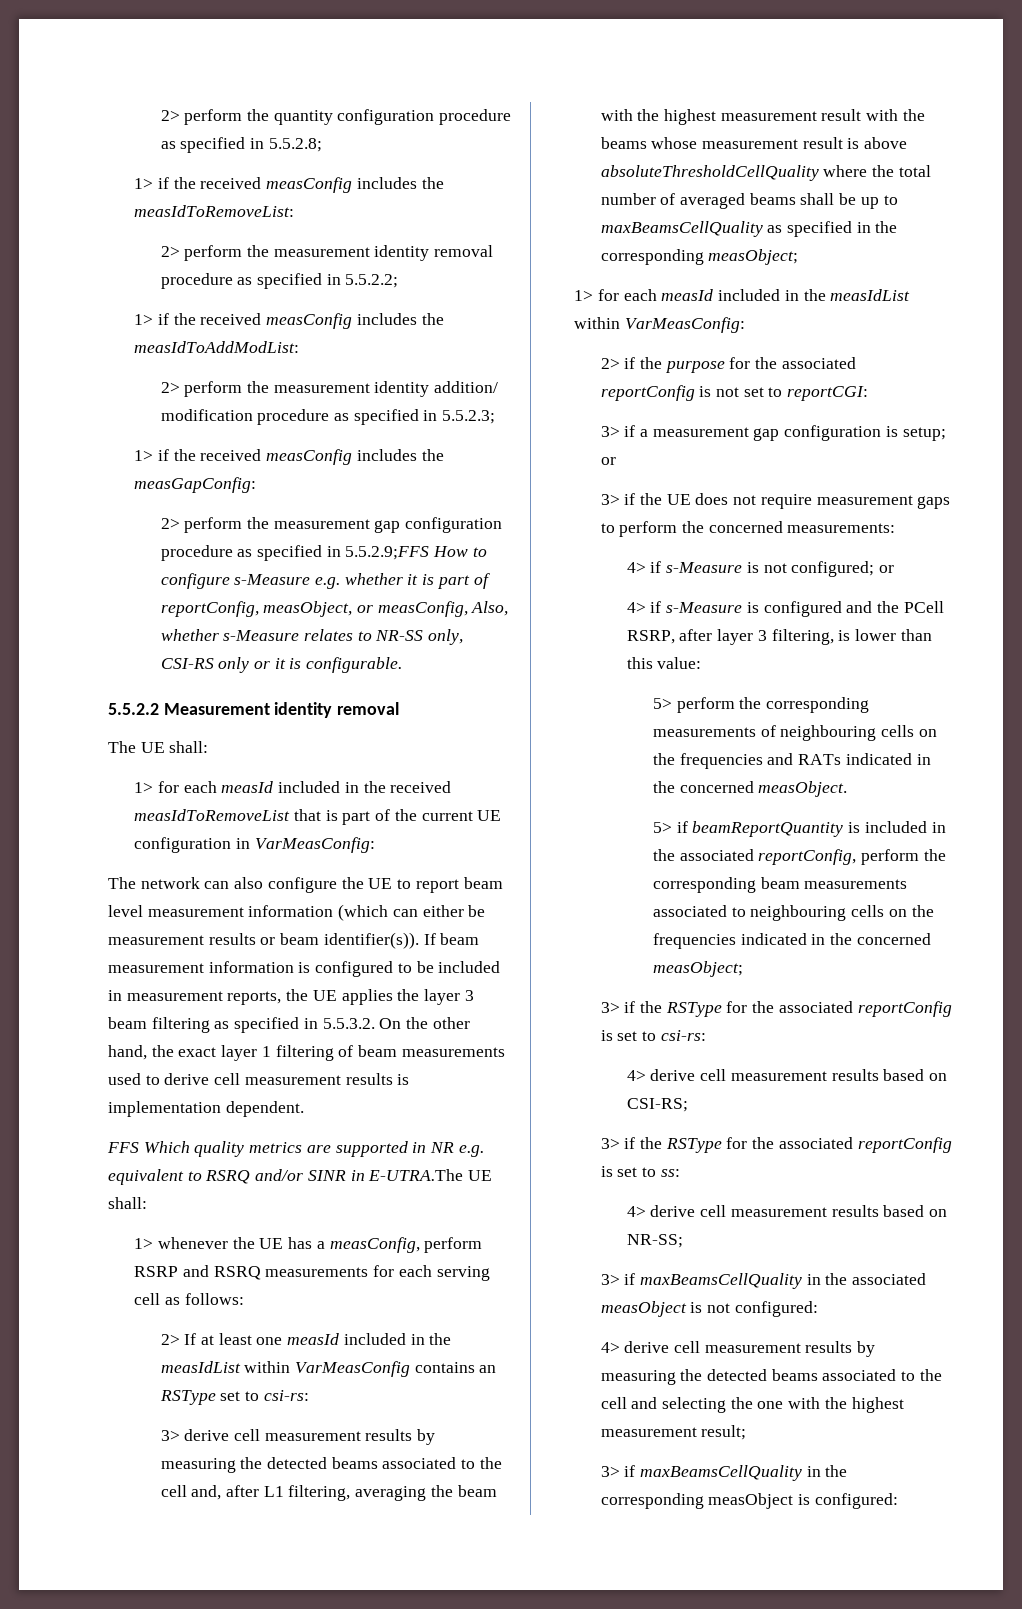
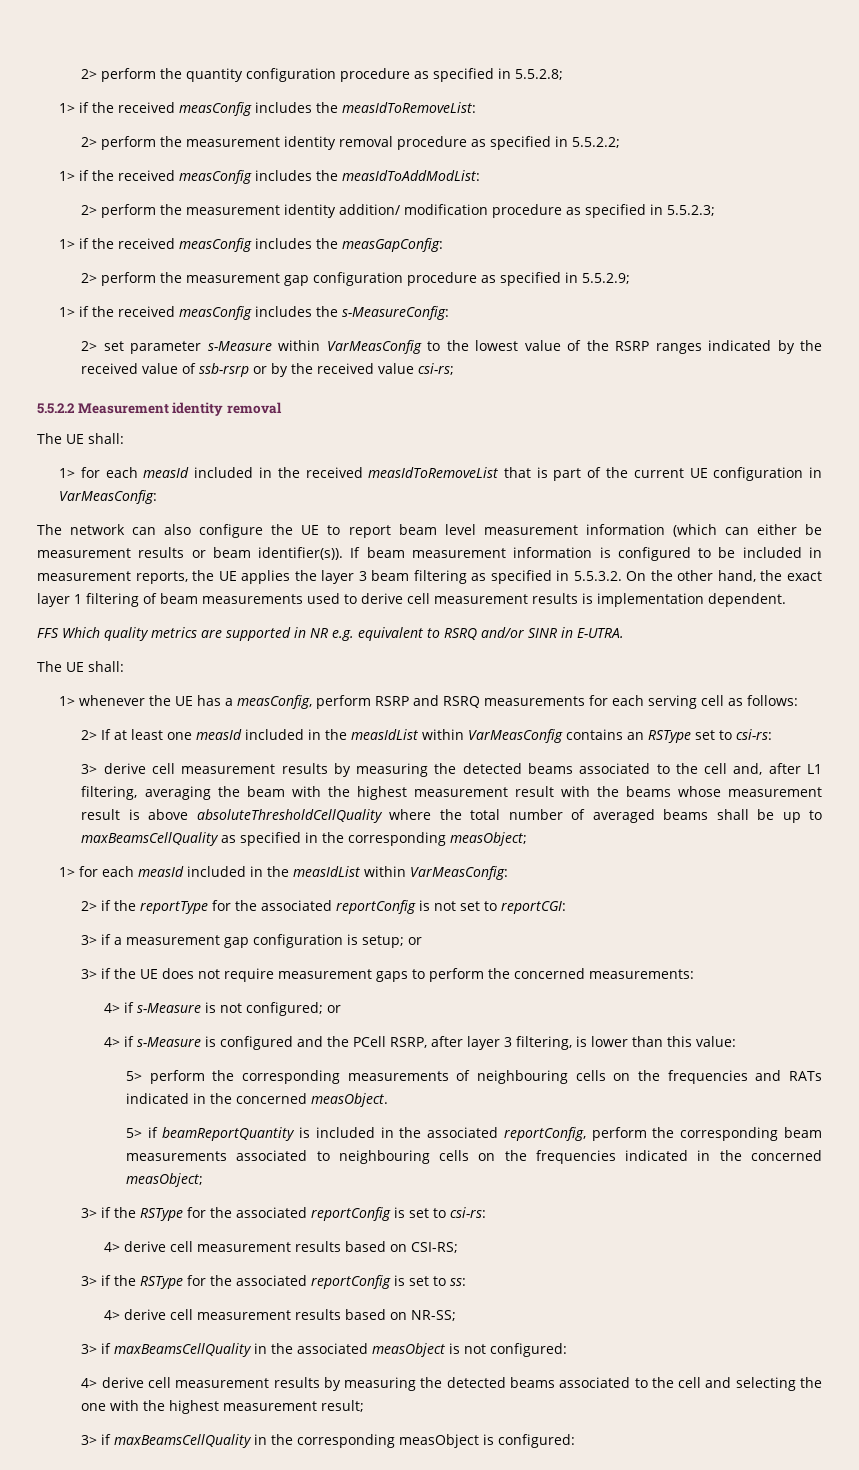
[345,546,487,560] [160,573,490,589] [160,601,509,617] [160,629,464,645] [160,657,403,673] 5.5.2.9;FFS How to configure s-Measure e.g. whether it is part of reportConfig, measObject, or measConfig, Also, whether s-Measure relates to NR-SS only, CSI-RS only or it is configurable. -> [582,273,631,284] [59,306,450,320] [81,340,822,354] [81,363,455,377] 5.5.2.9; // 1> if the received measConfig includes the s-MeasureConfig: // 2> set parameter s-Measure within VarMeasConfig to the lowest value of the RSRP ranges indicated by the received value of ssb-rsrp or by the received value csi-rs;
[368,1169,464,1181] E-UTRA.The -> [577,628,624,638] [37,661,62,672] E-UTRA. // The
[664,361,725,373] purpose -> [140,901,209,914] reportType

